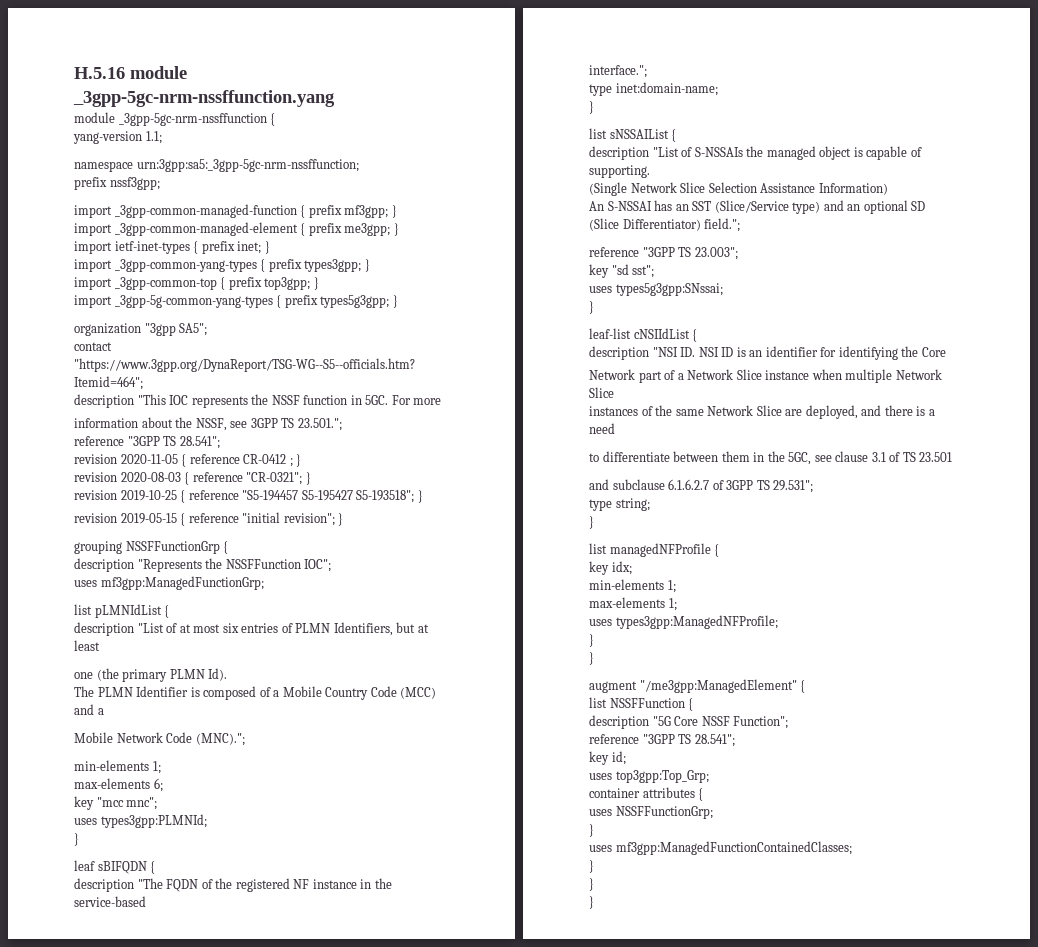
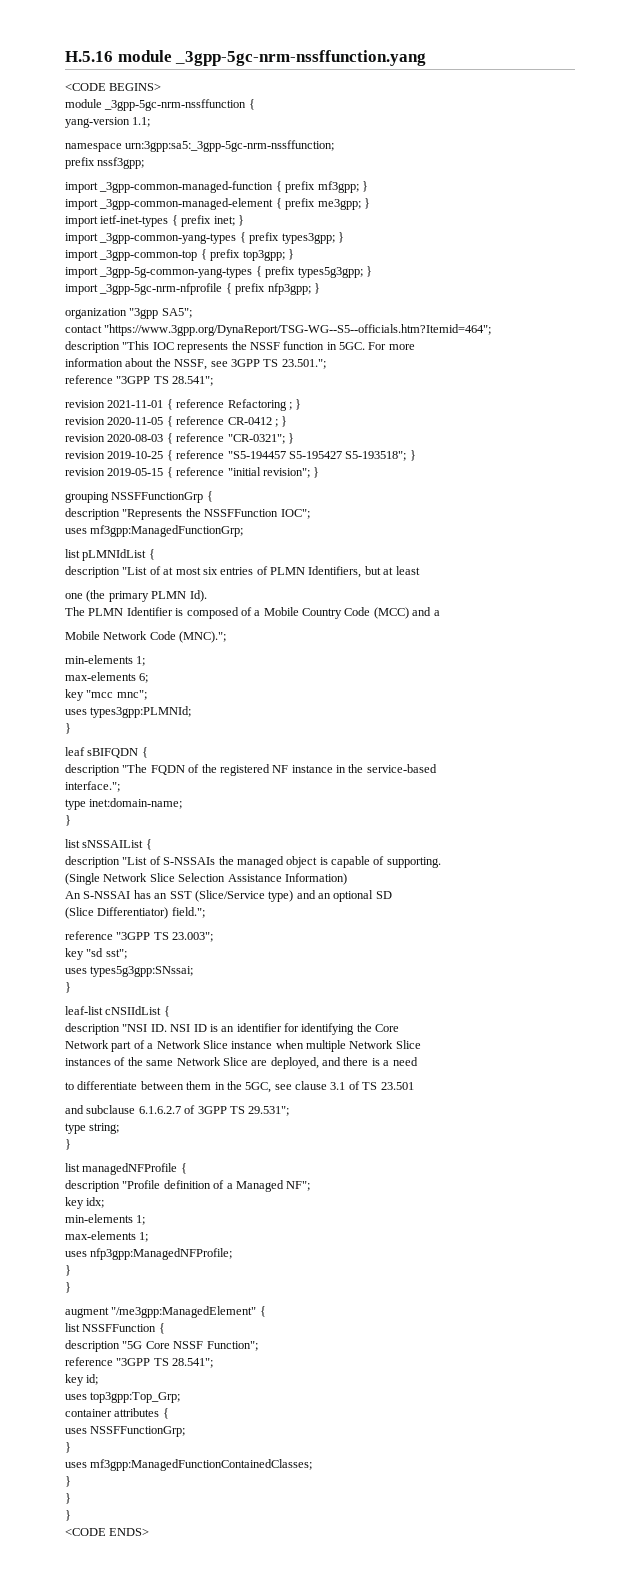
(335, 98) none -> [65,83,162,91] // <CODE BEGINS>
(398, 301) none -> [65,283,320,295] // import _3gpp-5gc-nrm-nfprofile { prefix nfp3gpp; }
(220, 442) none -> [65,399,302,411] // revision 2021-11-01 { reference Refactoring ; }
(720, 550) none -> [65,1180,311,1192] // description "Profile definition of a Managed NF";
[615,615,778,629] types3gpp:ManagedNFProfile; -> [90,1248,233,1260] nfp3gpp:ManagedNFProfile;
(594, 902) none -> [65,1528,150,1536] // <CODE ENDS>

